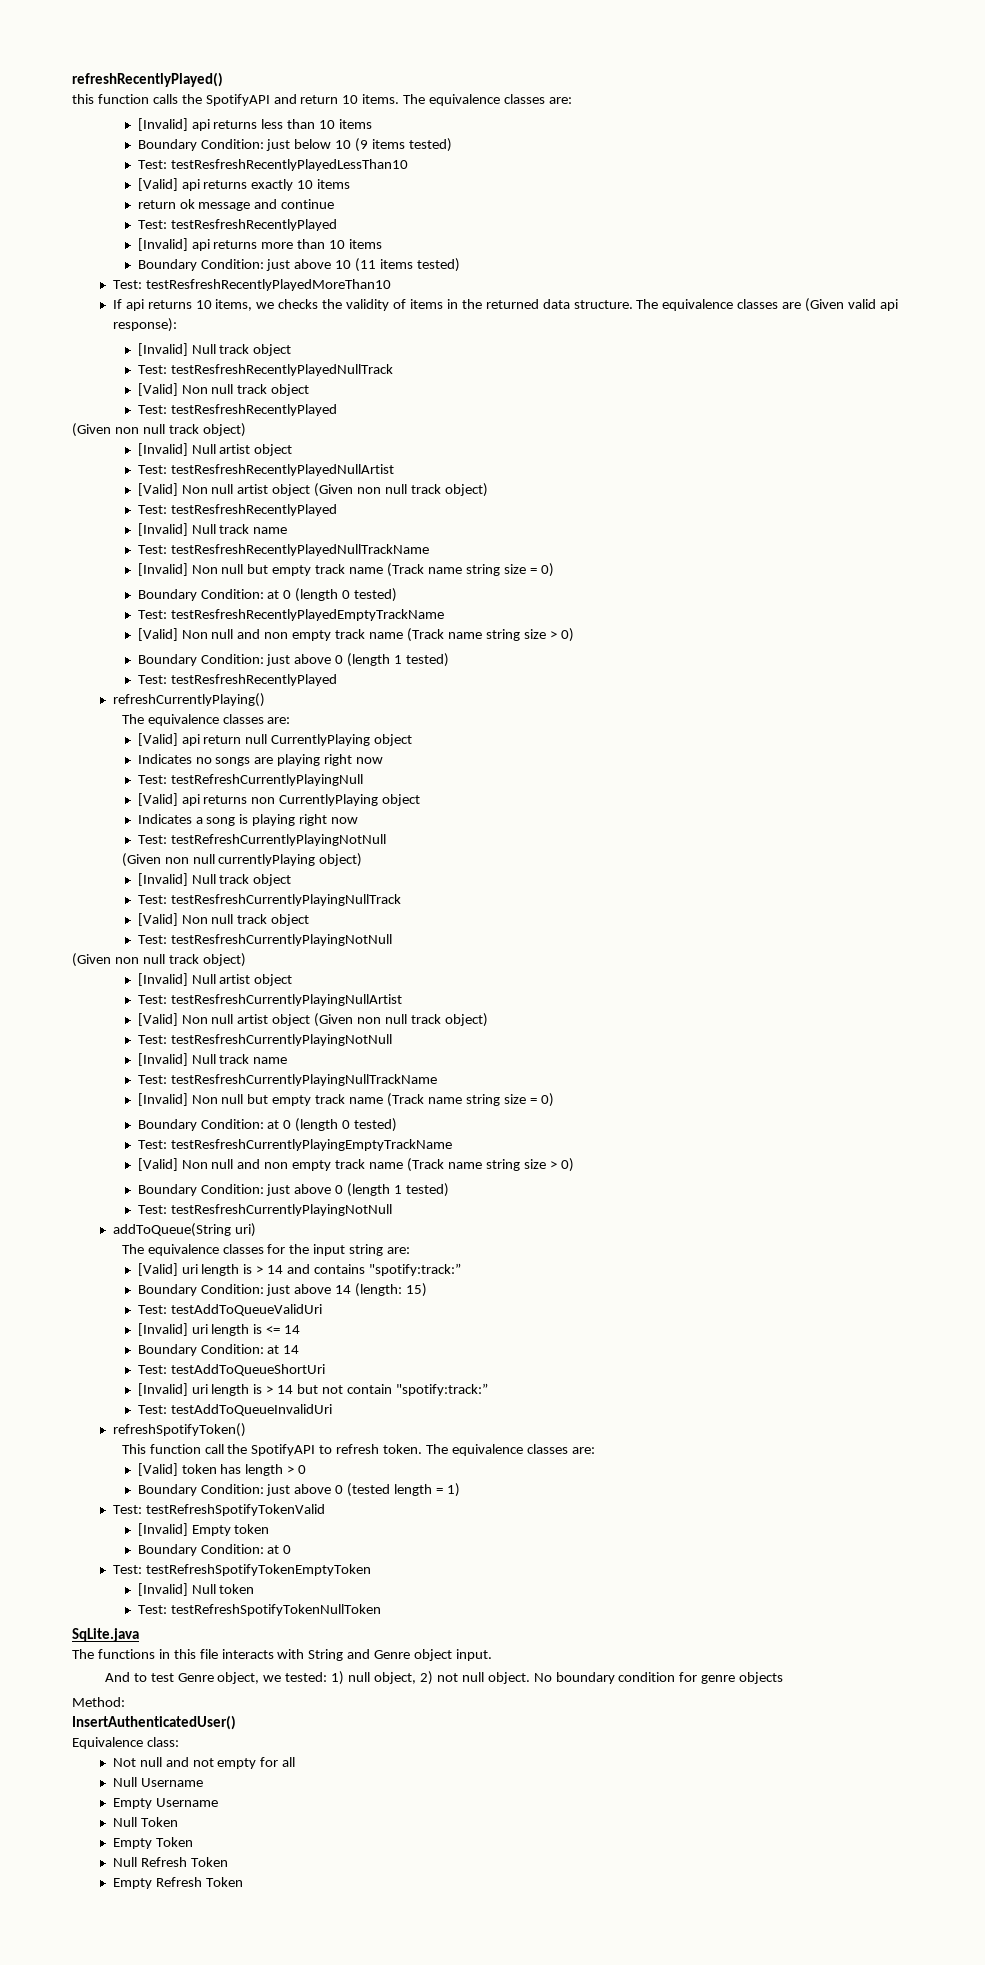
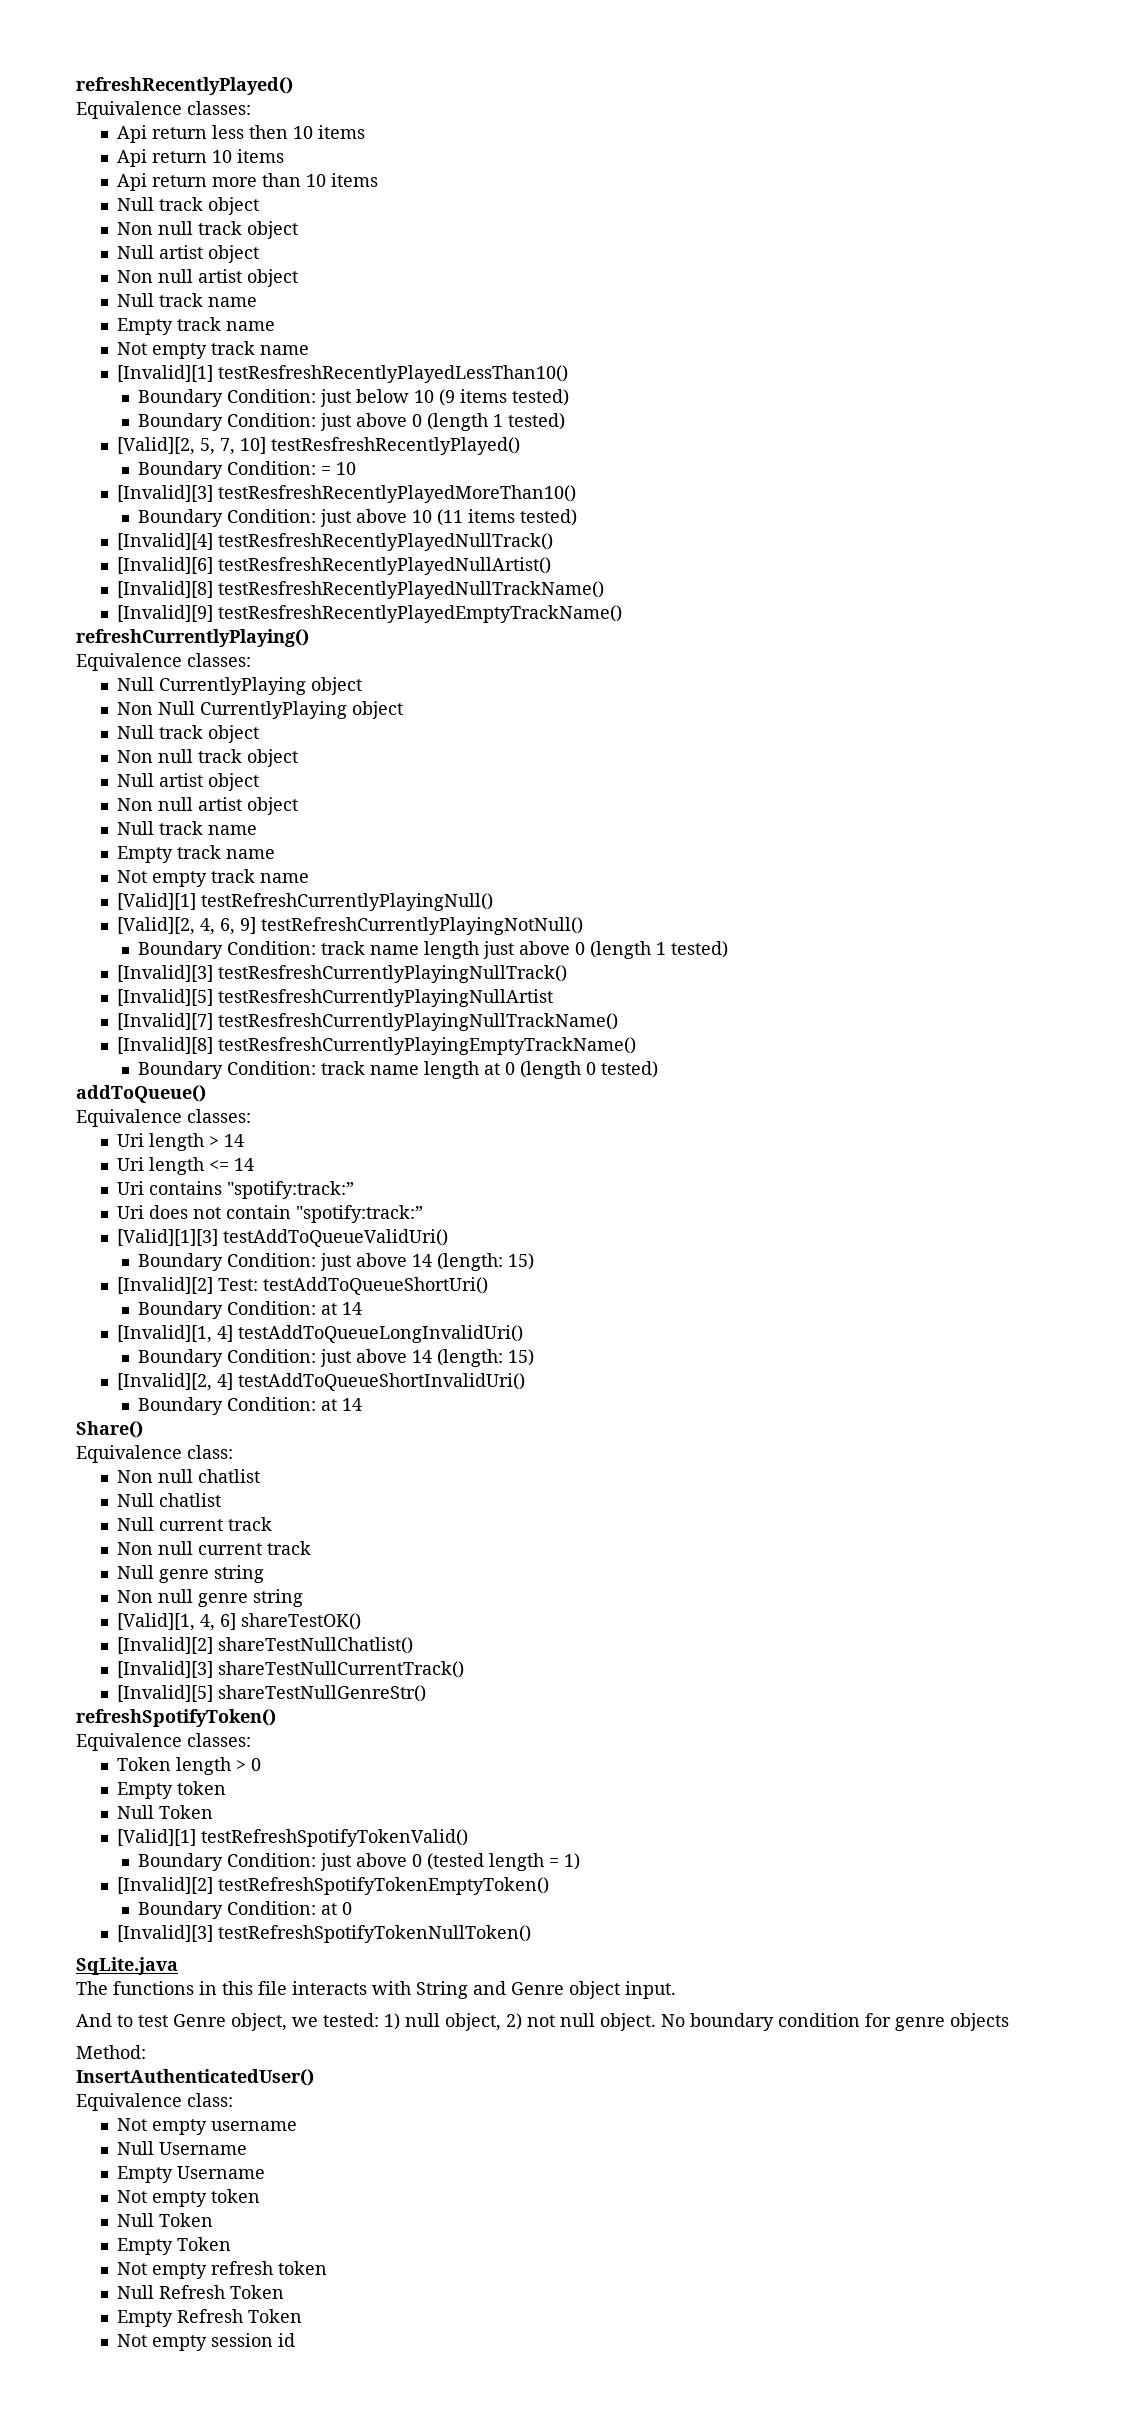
[72,94,572,106] [137,118,373,131] this function calls the SpotifyAPI and return 10 items. The equivalence classes are: // [Invalid] api returns less than 10 items -> [76,101,251,119] [116,125,365,143] [116,149,284,167] [116,173,378,191] [116,197,259,215] [116,221,298,239] [116,245,259,263] [116,269,298,287] [116,293,257,307] [116,317,275,335] [116,341,309,359] [116,365,568,383] Equivalence classes: // Api return less then 10 items // Api return 10 items // Api return more than 10 items // Null track object // Non null track object // Null artist object // Non null artist object // Null track name // Empty track name // Not empty track name // [Invalid][1] testResfreshRecentlyPlayedLessThan10()
[137,159,408,171] [137,178,351,191] [137,199,335,211] [137,219,337,231] [137,238,383,251] Test: testResfreshRecentlyPlayedLessThan10 // [Valid] api returns exactly 10 items // return ok message and continue // Test: testResfreshRecentlyPlayed // [Invalid] api returns more than 10 items -> [138,413,566,431] [116,437,520,455] [138,461,357,479] [116,485,576,503] Boundary Condition: just above 0 (length 1 tested) // [Valid][2, 5, 7, 10] testResfreshRecentlyPlayed() // Boundary Condition: = 10 // [Invalid][3] testResfreshRecentlyPlayedMoreThan10()
[112,279,391,291] [112,298,898,312] [112,318,177,332] [137,343,292,356] [137,364,393,376] [137,383,310,396] [137,404,337,416] [72,423,246,437] [137,443,293,456] [137,464,394,476] [137,483,488,497] [137,504,337,516] [137,523,288,536] [137,544,429,556] [137,563,554,577] [137,588,398,602] [137,609,444,621] [137,628,574,642] [137,653,450,667] [137,674,337,686] [112,693,265,707] [121,714,291,726] [137,733,413,746] [137,754,384,766] [137,774,363,786] [137,793,421,806] [137,814,359,826] [137,834,386,846] [121,853,363,867] [137,873,292,886] [137,894,401,906] [137,913,310,926] [137,934,392,946] [72,953,246,967] [137,973,293,986] [137,994,402,1006] [137,1013,488,1027] [137,1034,392,1046] [137,1053,288,1066] [137,1074,437,1086] [137,1093,554,1107] [137,1118,398,1132] [137,1139,452,1151] [137,1158,574,1172] [137,1183,450,1197] [137,1204,392,1216] [112,1223,256,1237] [121,1244,411,1256] [137,1263,461,1276] [137,1283,428,1297] [137,1304,322,1316] [137,1323,301,1336] [137,1344,300,1356] [137,1364,325,1376] [137,1383,488,1396] [137,1404,332,1416] [112,1423,246,1437] [121,1444,595,1456] [137,1463,307,1476] Test: testResfreshRecentlyPlayedMoreThan10 // If api returns 10 items, we checks the validity of items in the returned data structure. The equivalence classes are (Given valid api response): // [Invalid] Null track object // Test: testResfreshRecentlyPlayedNullTrack // [Valid] Non null track object // Test: testResfreshRecentlyPlayed // (Given non null track object) // [Invalid] Null artist object // Test: testResfreshRecentlyPlayedNullArtist // [Valid] Non null artist object (Given non null track object) // Test: testResfreshRecentlyPlayed // [Invalid] Null track name // Test: testResfreshRecentlyPlayedNullTrackName // [Invalid] Non null but empty track name (Track name string size = 0) // Boundary Condition: at 0 (length 0 tested) // Test: testResfreshRecentlyPlayedEmptyTrackName // [Valid] Non null and non empty track name (Track name string size > 0) // Boundary Condition: just above 0 (length 1 tested) // Test: testResfreshRecentlyPlayed // refreshCurrentlyPlaying() // The equivalence classes are: // [Valid] api return null CurrentlyPlaying object // Indicates no songs are playing right now // Test: testRefreshCurrentlyPlayingNull // [Valid] api returns non CurrentlyPlaying object // Indicates a song is playing right now // Test: testRefreshCurrentlyPlayingNotNull // (Given non null currentlyPlaying object) // [Invalid] Null track object // Test: testResfreshCurrentlyPlayingNullTrack // [Valid] Non null track object // Test: testResfreshCurrentlyPlayingNotNull // (Given non null track object) // [Invalid] Null artist object // Test: testResfreshCurrentlyPlayingNullArtist // [Valid] Non null artist object (Given non null track object) // Test: testResfreshCurrentlyPlayingNotNull // [Invalid] Null track name // Test: testResfreshCurrentlyPlayingNullTrackName // [Invalid] Non null but empty track name (Track name string size = 0) // Boundary Condition: at 0 (length 0 tested) // Test: testResfreshCurrentlyPlayingEmptyTrackName // [Valid] Non null and non empty track name (Track name string size > 0) // Boundary Condition: just above 0 (length 1 tested) // Test: testResfreshCurrentlyPlayingNotNull // addToQueue(String uri) // The equivalence classes for the input string are: // [Valid] uri length is > 14 and contains "spotify:track:” // Boundary Condition: just above 14 (length: 15) // Test: testAddToQueueValidUri // [Invalid] uri length is <= 14 // Boundary Condition: at 14 // Test: testAddToQueueShortUri // [Invalid] uri length is > 14 but not contain "spotify:track:” // Test: testAddToQueueInvalidUri // refreshSpotifyToken() // This function call the SpotifyAPI to refresh token. The equivalence classes are: // [Valid] token has length > 0 -> [116,533,553,551] [116,557,551,575] [116,581,604,599] [116,605,622,623] [76,629,309,647] [76,653,251,671] [116,677,362,695] [116,701,403,719] [116,725,259,743] [116,749,298,767] [116,773,259,791] [116,797,298,815] [116,821,257,835] [116,845,275,863] [116,869,309,887] [116,893,493,911] [116,917,583,935] [138,941,729,959] [116,965,567,983] [116,989,553,1007] [116,1013,618,1031] [116,1037,636,1055] [138,1061,659,1079] [76,1085,206,1103] [76,1109,251,1127] [116,1133,244,1151] [116,1157,254,1175] [116,1181,354,1199] [116,1205,423,1223] [116,1229,448,1247] [138,1253,535,1271] [116,1277,488,1295] [138,1301,363,1319] [116,1325,523,1343] [138,1349,535,1367] [116,1373,525,1391] [138,1397,363,1415] [76,1421,143,1438] [76,1445,233,1463] [116,1469,260,1483] [116,1493,221,1507] [116,1517,272,1531] [116,1541,311,1555] [116,1565,264,1583] [116,1589,303,1607] [116,1613,361,1631] [116,1637,413,1654] [116,1661,464,1678] [116,1685,426,1702] [76,1709,276,1727] [76,1733,251,1751] [116,1757,261,1775] [116,1781,226,1799] [116,1805,213,1819] [116,1829,468,1847] [Invalid][4] testResfreshRecentlyPlayedNullTrack() // [Invalid][6] testResfreshRecentlyPlayedNullArtist() // [Invalid][8] testResfreshRecentlyPlayedNullTrackName() // [Invalid][9] testResfreshRecentlyPlayedEmptyTrackName() // refreshCurrentlyPlaying() // Equivalence classes: // Null CurrentlyPlaying object // Non Null CurrentlyPlaying object // Null track object // Non null track object // Null artist object // Non null artist object // Null track name // Empty track name // Not empty track name // [Valid][1] testRefreshCurrentlyPlayingNull() // [Valid][2, 4, 6, 9] testRefreshCurrentlyPlayingNotNull() // Boundary Condition: track name length just above 0 (length 1 tested) // [Invalid][3] testResfreshCurrentlyPlayingNullTrack() // [Invalid][5] testResfreshCurrentlyPlayingNullArtist // [Invalid][7] testResfreshCurrentlyPlayingNullTrackName() // [Invalid][8] testResfreshCurrentlyPlayingEmptyTrackName() // Boundary Condition: track name length at 0 (length 0 tested) // addToQueue() // Equivalence classes: // Uri length > 14 // Uri length <= 14 // Uri contains "spotify:track:” // Uri does not contain "spotify:track:” // [Valid][1][3] testAddToQueueValidUri() // Boundary Condition: just above 14 (length: 15) // [Invalid][2] Test: testAddToQueueShortUri() // Boundary Condition: at 14 // [Invalid][1, 4] testAddToQueueLongInvalidUri() // Boundary Condition: just above 14 (length: 15) // [Invalid][2, 4] testAddToQueueShortInvalidUri() // Boundary Condition: at 14 // Share() // Equivalence class: // Non null chatlist // Null chatlist // Null current track // Non null current track // Null genre string // Non null genre string // [Valid][1, 4, 6] shareTestOK() // [Invalid][2] shareTestNullChatlist() // [Invalid][3] shareTestNullCurrentTrack() // [Invalid][5] shareTestNullGenreStr() // refreshSpotifyToken() // Equivalence classes: // Token length > 0 // Empty token // Null Token // [Valid][1] testRefreshSpotifyTokenValid()
[112,1504,325,1516] [137,1523,270,1536] Test: testRefreshSpotifyTokenValid // [Invalid] Empty token -> [116,1877,549,1895] [Invalid][2] testRefreshSpotifyTokenEmptyToken()
[112,1564,371,1576] [137,1583,255,1596] [137,1604,381,1616] Test: testRefreshSpotifyTokenEmptyToken // [Invalid] Null token // Test: testRefreshSpotifyTokenNullToken -> [116,1925,531,1943] [Invalid][3] testRefreshSpotifyTokenNullToken()
[139,1757,296,1769] null and not empty for all -> [151,2119,297,2135] empty username
(218, 1802) none -> [116,2189,260,2207] // Not empty token
(193, 1842) none -> [116,2261,327,2279] // Not empty refresh token
(243, 1882) none -> [116,2333,295,2351] // Not empty session id

